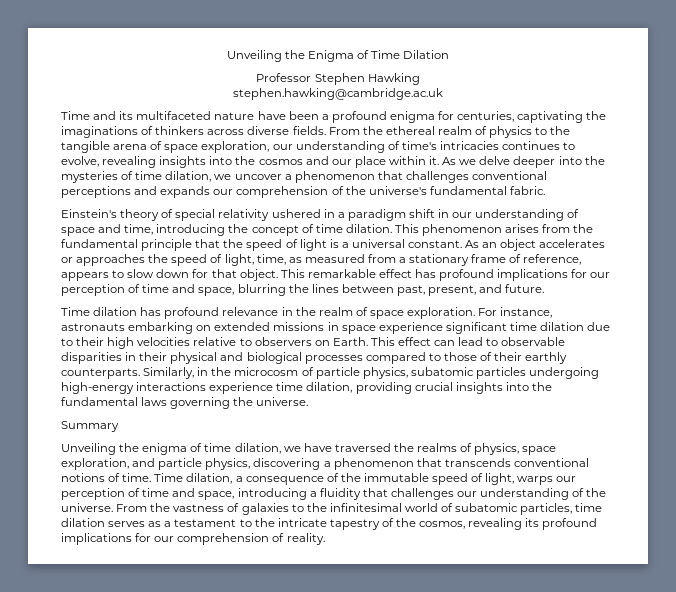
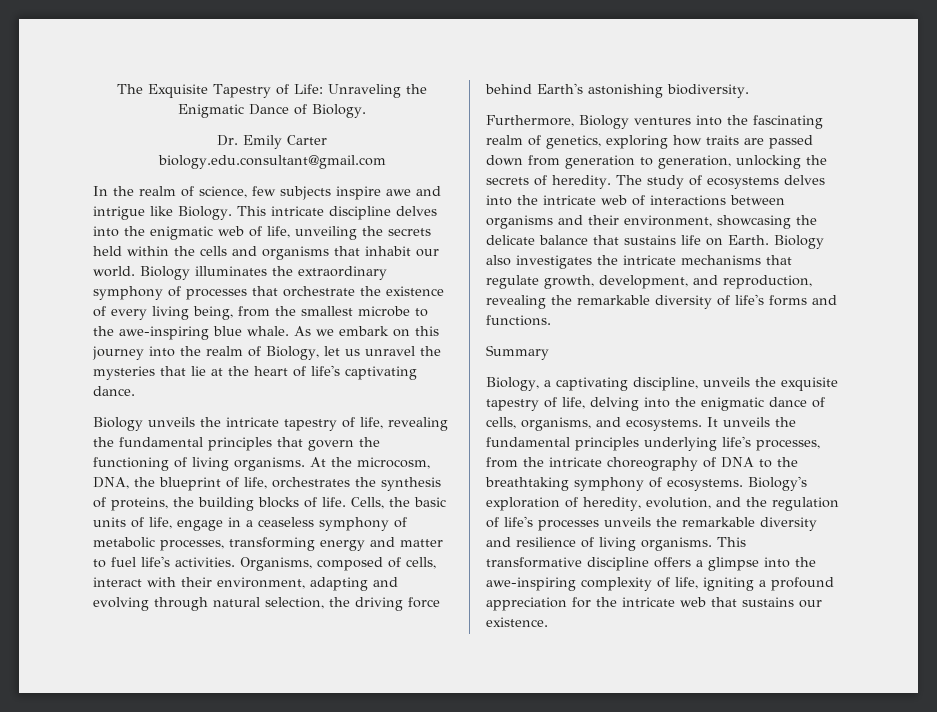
[226,50,450,62] [256,73,420,85] [233,88,443,100] [61,111,607,123] [61,126,571,138] [61,141,576,153] [61,156,605,168] [61,171,548,183] [61,186,545,198] [61,209,580,221] [61,224,594,236] [61,239,606,251] [61,254,582,266] [61,269,611,281] [61,284,545,296] [61,307,553,319] [61,322,611,334] [61,337,566,349] [61,352,568,364] [61,367,600,379] [61,382,552,394] [61,397,309,409] [61,421,119,432] [61,443,557,455] [61,458,589,470] [61,473,577,485] [61,488,607,500] [61,503,603,515] [61,518,598,530] [61,533,325,545] Unveiling the Enigma of Time Dilation // Professor Stephen Hawking // stephen.hawking@cambridge.ac.uk // Time and its multifaceted nature have been a profound enigma for centuries, captivating the imaginations of thinkers across diverse fields. From the ethereal realm of physics to the tangible arena of space exploration, our understanding of time's intricacies continues to evolve, revealing insights into the cosmos and our place within it. As we delve deeper into the mysteries of time dilation, we uncover a phenomenon that challenges conventional perceptions and expands our comprehension of the universe's fundamental fabric. // Einstein's theory of special relativity ushered in a paradigm shift in our understanding of space and time, introducing the concept of time dilation. This phenomenon arises from the fundamental principle that the speed of light is a universal constant. As an object accelerates or approaches the speed of light, time, as measured from a stationary frame of reference, appears to slow down for that object. This remarkable effect has profound implications for our perception of time and space, blurring the lines between past, present, and future. // Time dilation has profound relevance in the realm of space exploration. For instance, astronauts embarking on extended missions in space experience significant time dilation due to their high velocities relative to observers on Earth. This effect can lead to observable disparities in their physical and biological processes compared to those of their earthly counterparts. Similarly, in the microcosm of particle physics, subatomic particles undergoing high-energy interactions experience time dilation, providing crucial insights into the fundamental laws governing the universe. // Summary // Unveiling the enigma of time dilation, we have traversed the realms of physics, space exploration, and particle physics, discovering a phenomenon that transcends conventional notions of time. Time dilation, a consequence of the immutable speed of light, warps our perception of time and space, introducing a fluidity that challenges our understanding of the universe. From the vastness of galaxies to the infinitesimal world of subatomic particles, time dilation serves as a testament to the intricate tapestry of the cosmos, revealing its profound implications for our comprehension of reality. -> [117,84,427,98] [178,104,367,118] [217,135,327,149] [157,155,386,169] [93,186,441,200] [93,206,437,220] [93,226,431,240] [93,246,439,260] [93,266,387,280] [93,286,444,300] [93,306,428,320] [93,326,439,340] [92,346,441,360] [93,365,417,380] [93,386,135,396] [93,417,448,431] [93,437,380,451] [93,457,430,471] [93,477,441,491] [93,497,446,511] [93,517,407,531] [93,537,443,551] [93,556,436,571] [93,577,398,591] [93,597,440,611] [485,83,749,98] [486,115,823,129] [486,135,813,149] [486,155,827,169] [486,175,825,189] [486,195,785,206] [486,215,817,229] [486,235,824,249] [486,255,792,269] [486,275,812,289] [486,294,837,309] [486,315,551,326] [486,345,549,360] [486,377,838,391] [486,397,825,411] [486,417,796,431] [486,436,820,451] [486,457,798,471] [485,476,807,491] [486,497,839,511] [486,516,817,531] [486,537,746,551] [486,557,816,571] [486,577,834,591] [486,597,822,611] [486,617,548,627] The Exquisite Tapestry of Life: Unraveling the Enigmatic Dance of Biology. // Dr. Emily Carter // biology.edu.consultant@gmail.com // In the realm of science, few subjects inspire awe and intrigue like Biology. This intricate discipline delves into the enigmatic web of life, unveiling the secrets held within the cells and organisms that inhabit our world. Biology illuminates the extraordinary symphony of processes that orchestrate the existence of every living being, from the smallest microbe to the awe-inspiring blue whale. As we embark on this journey into the realm of Biology, let us unravel the mysteries that lie at the heart of life's captivating dance. // Biology unveils the intricate tapestry of life, revealing the fundamental principles that govern the functioning of living organisms. At the microcosm, DNA, the blueprint of life, orchestrates the synthesis of proteins, the building blocks of life. Cells, the basic units of life, engage in a ceaseless symphony of metabolic processes, transforming energy and matter to fuel life's activities. Organisms, composed of cells, interact with their environment, adapting and evolving through natural selection, the driving force behind Earth's astonishing biodiversity. // Furthermore, Biology ventures into the fascinating realm of genetics, exploring how traits are passed down from generation to generation, unlocking the secrets of heredity. The study of ecosystems delves into the intricate web of interactions between organisms and their environment, showcasing the delicate balance that sustains life on Earth. Biology also investigates the intricate mechanisms that regulate growth, development, and reproduction, revealing the remarkable diversity of life's forms and functions. // Summary // Biology, a captivating discipline, unveils the exquisite tapestry of life, delving into the enigmatic dance of cells, organisms, and ecosystems. It unveils the fundamental principles underlying life's processes, from the intricate choreography of DNA to the breathtaking symphony of ecosystems. Biology's exploration of heredity, evolution, and the regulation of life's processes unveils the remarkable diversity and resilience of living organisms. This transformative discipline offers a glimpse into the awe-inspiring complexity of life, igniting a profound appreciation for the intricate web that sustains our existence.

